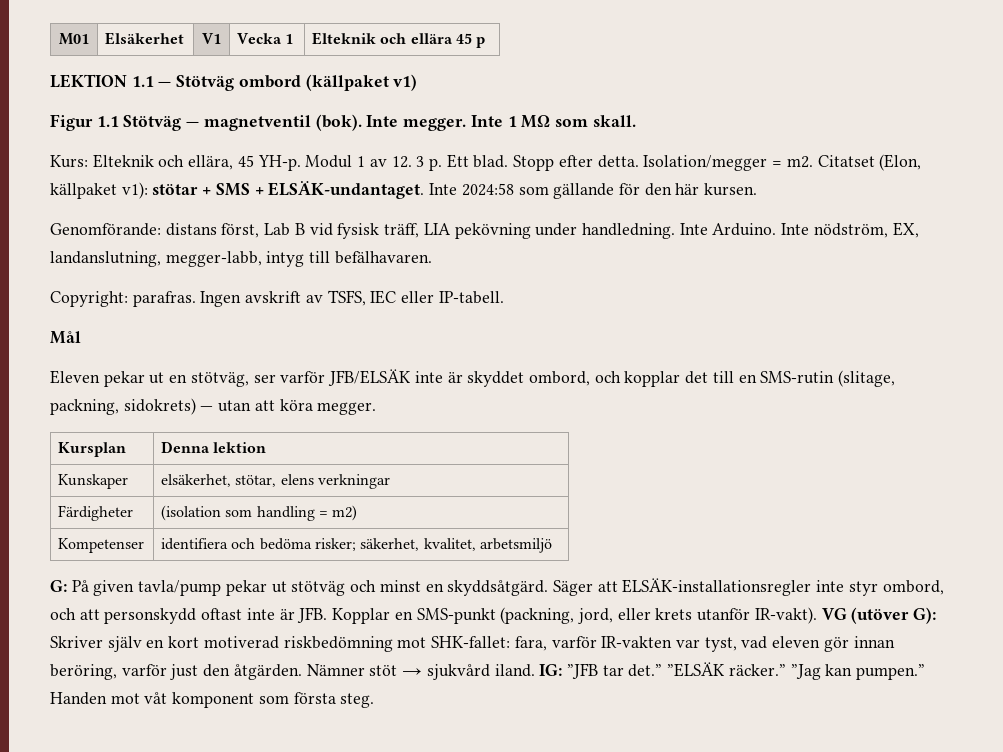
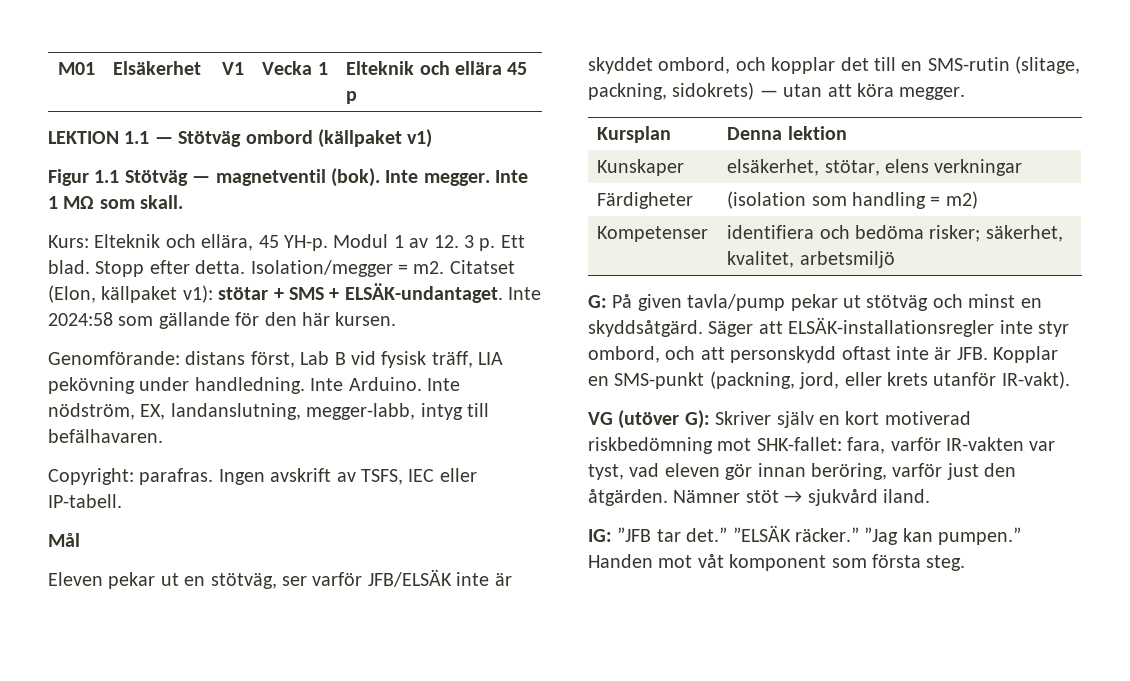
(817, 615) none -> (1070, 380) //
(535, 670) none -> (930, 496) //

